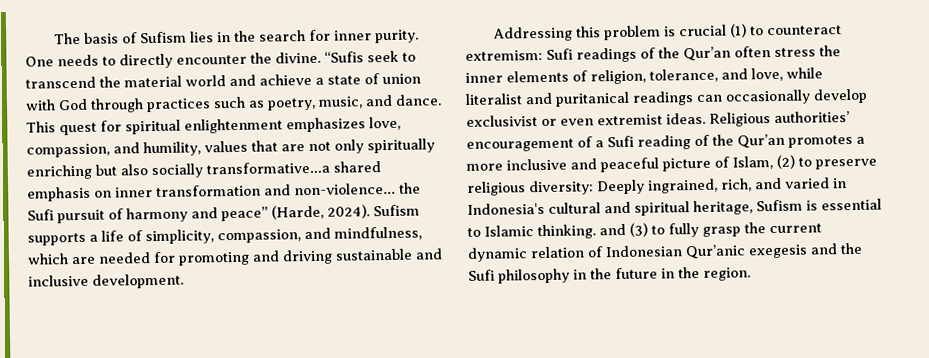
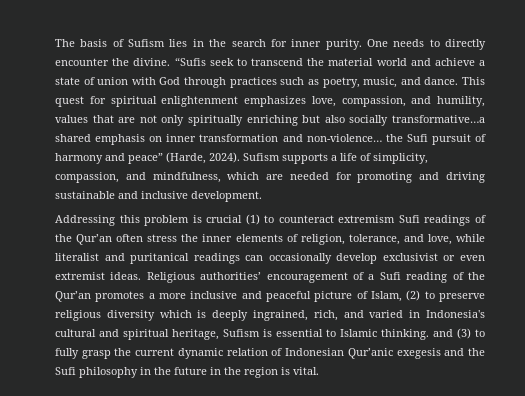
[465,49,543,61] extremism: -> [338,215,396,223] extremism
[529,179,645,196] diversity: Deeply -> [106,310,249,321] diversity which is deeply
[703,267,751,281] region. -> [244,367,319,378] region is vital.

